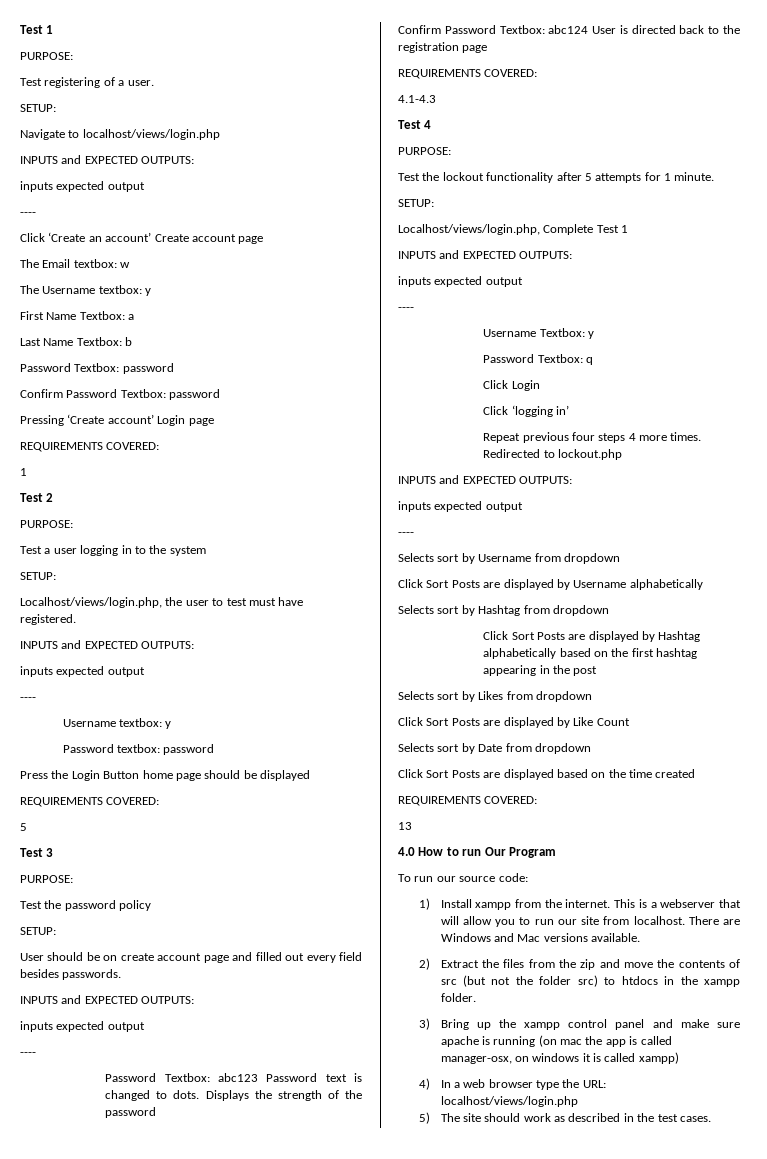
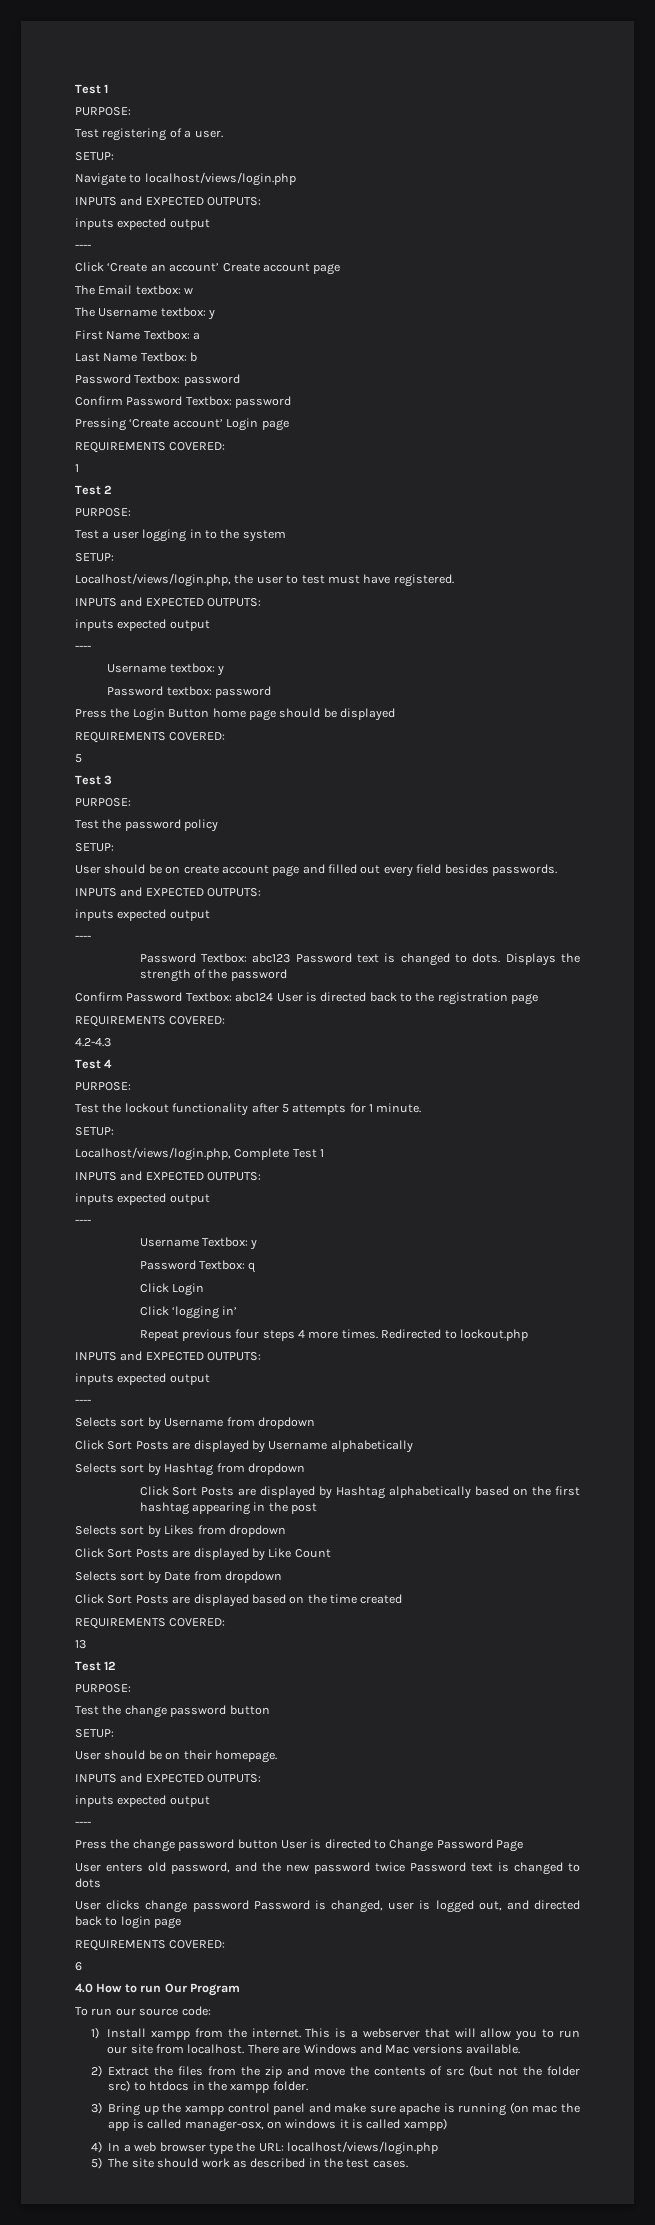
[398,95,436,103] 4.1-4.3 -> [75,1038,111,1047] 4.2-4.3
(412, 826) none -> [75,1661,117,1671] [75,1684,131,1693] [75,1705,270,1718] [75,1729,114,1738] [75,1750,277,1763] [75,1773,262,1783] [75,1795,210,1807] [75,1821,91,1826] [75,1839,524,1852] [75,1862,580,1875] [75,1878,101,1888] [75,1900,581,1913] [75,1916,182,1929] [75,1940,226,1951] [75,1962,82,1971] // Test 12 // PURPOSE: // Test the change password button // SETUP: // User should be on their homepage. // INPUTS and EXPECTED OUTPUTS: // inputs expected output // ---- // Press the change password button User is directed to Change Password Page // User enters old password, and the new password twice Password text is changed to dots // User clicks change password Password is changed, user is logged out, and directed back to login page // REQUIREMENTS COVERED: // 6

